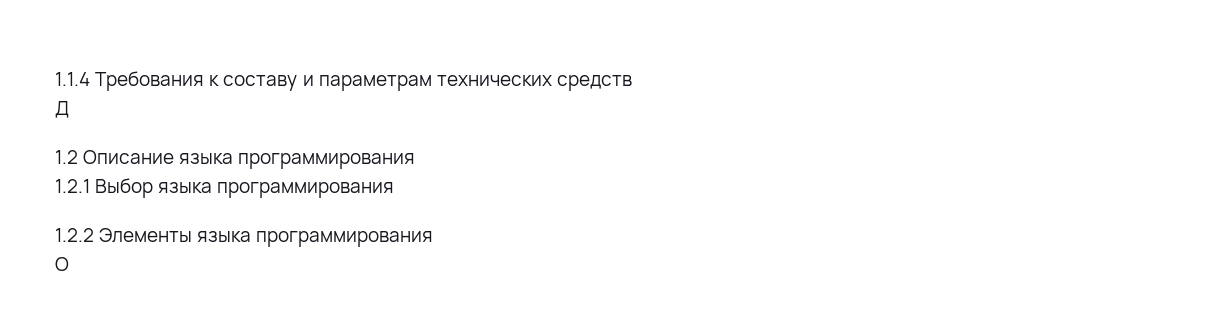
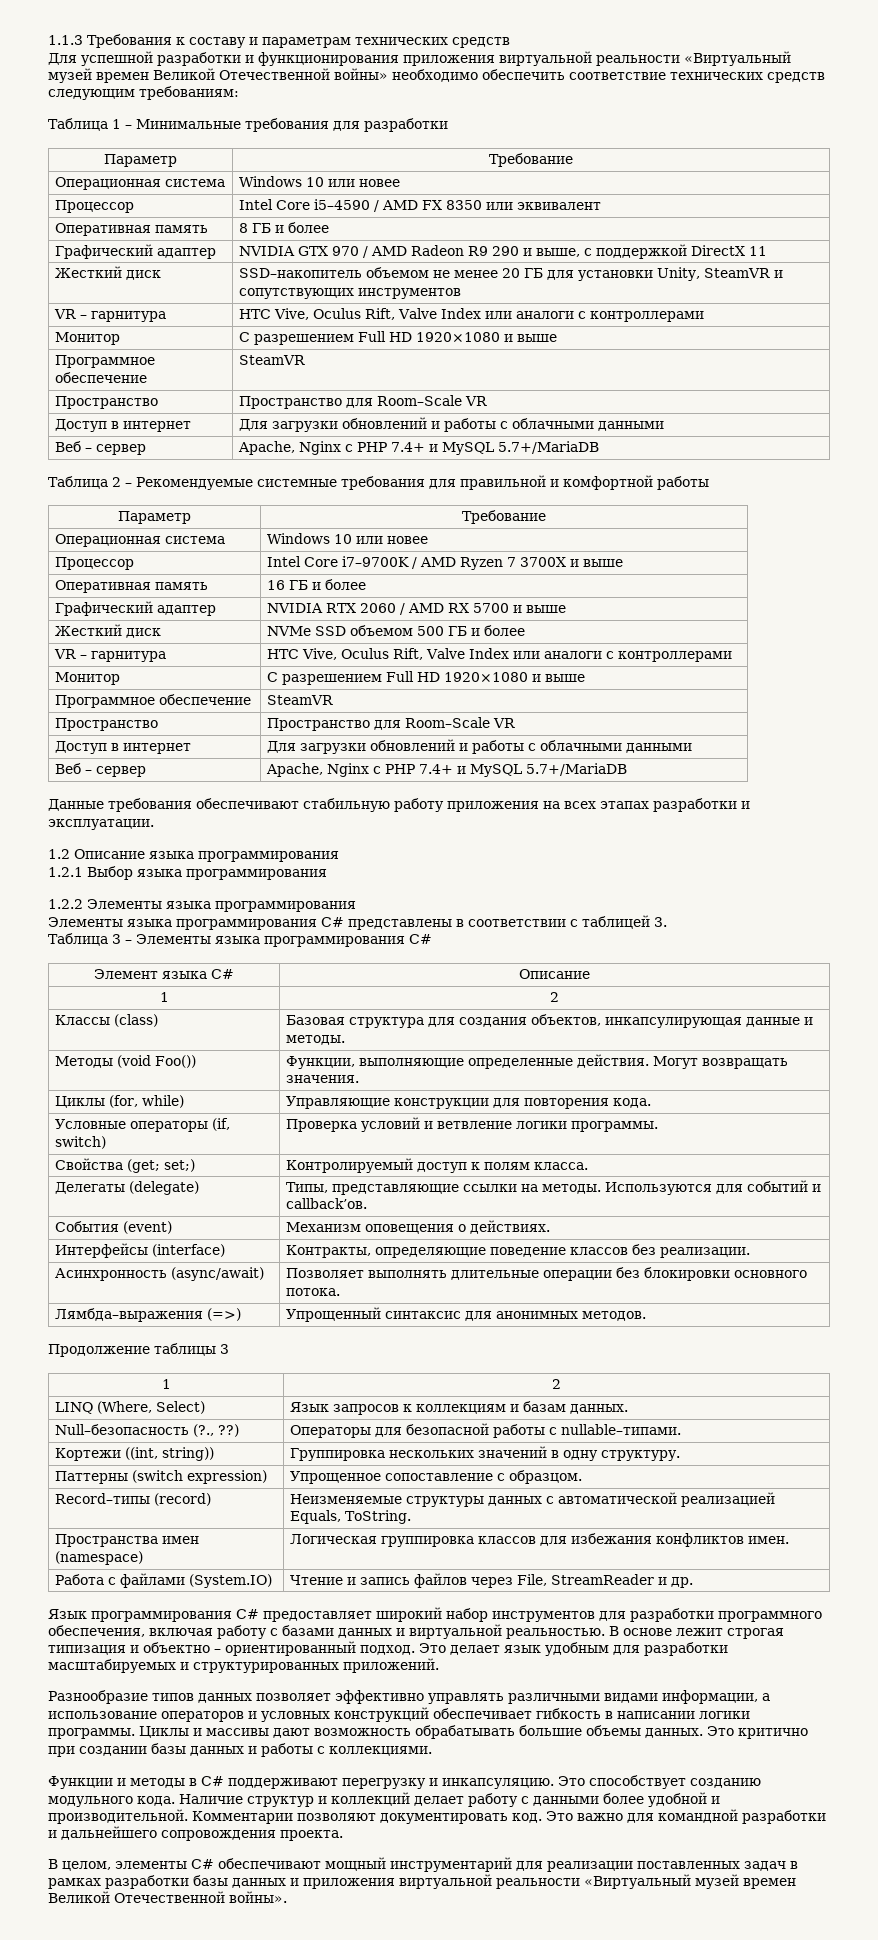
[55,72,90,86] 1.1.4 -> [48,35,83,45] 1.1.3
[55,101,69,118] Д -> [48,51,791,66] [48,68,825,83] [48,86,239,100] [48,118,448,132] [104,154,177,167] [489,153,573,167] [55,177,226,190] [239,176,401,187] [55,200,135,213] [239,199,602,212] [55,223,209,236] [239,222,330,233] [55,244,217,259] [239,244,768,259] [55,266,162,280] [239,267,784,281] [239,288,462,299] [54,309,167,322] [239,308,705,322] [55,332,121,345] [239,331,558,345] [55,355,156,368] [55,372,148,383] [239,355,306,365] [55,396,159,409] [239,395,488,409] [55,419,192,432] [239,417,665,432] [55,441,147,455] [238,441,600,455] [48,475,709,490] [118,511,191,524] [461,510,546,524] [55,534,226,547] [267,533,429,544] [55,557,135,570] [267,556,624,570] [55,580,209,593] [267,579,367,590] [55,601,217,616] [267,603,567,615] [55,624,162,638] [267,625,526,636] [54,649,167,662] [267,648,733,662] [55,672,121,685] [267,671,586,685] [55,694,252,708] [267,695,334,705] [55,718,159,731] [267,717,516,731] [55,741,192,754] [267,739,693,754] [55,763,147,777] [266,763,628,777] [48,798,750,812] [48,819,154,830] Для успешной разработки и функционирования приложения виртуальной реальности «Виртуальный музей времен Великой Отечественной войны» необходимо обеспечить соответствие технических средств следующим требованиям: // Таблица 1 – Минимальные требования для разработки // Параметр | Требование // Операционная система | Windows 10 или новее // Процессор | Intel Core i5–4590 / AMD FX 8350 или эквивалент // Оперативная память | 8 ГБ и более // Графический адаптер | NVIDIA GTX 970 / AMD Radeon R9 290 и выше, с поддержкой DirectX 11 // Жесткий диск | SSD–накопитель объемом не менее 20 ГБ для установки Unity, SteamVR и сопутствующих инструментов // VR – гарнитура | HTC Vive, Oculus Rift, Valve Index или аналоги с контроллерами // Монитор | С разрешением Full HD 1920×1080 и выше // Программное обеспечение | SteamVR // Пространство | Пространство для Room–Scale VR // Доступ в интернет | Для загрузки обновлений и работы с облачными данными // Веб – сервер | Apache, Nginx с PHP 7.4+ и MySQL 5.7+/MariaDB // Таблица 2 – Рекомендуемые системные требования для правильной и комфортной работы // Параметр | Требование // Операционная система | Windows 10 или новее // Процессор | Intel Core i7–9700K / AMD Ryzen 7 3700X и выше // Оперативная память | 16 ГБ и более // Графический адаптер | NVIDIA RTX 2060 / AMD RX 5700 и выше // Жесткий диск | NVMe SSD объемом 500 ГБ и более // VR – гарнитура | HTC Vive, Oculus Rift, Valve Index или аналоги с контроллерами // Монитор | С разрешением Full HD 1920×1080 и выше // Программное обеспечение | SteamVR // Пространство | Пространство для Room–Scale VR // Доступ в интернет | Для загрузки обновлений и работы с облачными данными // Веб – сервер | Apache, Nginx с PHP 7.4+ и MySQL 5.7+/MariaDB // Данные требования обеспечивают стабильную работу приложения на всех этапах разработки и эксплуатации.
[55,257,69,271] О -> [48,915,667,930] [48,933,432,947] [94,969,235,979] [519,969,590,979] [159,992,169,1002] [550,992,559,1002] [55,1014,159,1027] [286,1014,814,1028] [286,1035,346,1045] [55,1055,197,1068] [286,1054,789,1069] [286,1075,360,1083] [55,1095,185,1108] [286,1096,652,1109] [55,1118,231,1132] [55,1136,107,1149] [286,1117,659,1132] [55,1158,196,1173] [286,1158,589,1173] [55,1181,200,1195] [286,1180,822,1195] [286,1198,368,1209] [55,1221,173,1234] [286,1220,551,1234] [55,1243,226,1258] [286,1244,751,1258] [55,1267,265,1281] [286,1267,808,1281] [286,1288,341,1296] [55,1308,242,1322] [286,1307,647,1322] [48,1343,229,1357] [161,1379,171,1389] [552,1379,561,1389] [55,1401,206,1414] [290,1401,629,1415] [55,1424,240,1437] [290,1423,682,1438] [55,1447,215,1461] [290,1446,681,1461] [55,1470,268,1484] [290,1470,583,1484] [55,1493,212,1506] [290,1492,776,1507] [290,1510,412,1524] [55,1534,200,1547] [55,1551,144,1565] [290,1533,790,1547] [55,1573,273,1588] [290,1573,694,1588] [48,1607,822,1622] [48,1624,784,1639] [48,1641,728,1656] [48,1658,439,1673] [48,1690,770,1704] [48,1707,750,1722] [48,1725,808,1739] [48,1743,432,1757] [48,1775,761,1789] [48,1792,720,1807] [48,1809,826,1824] [48,1826,343,1841] [48,1857,798,1872] [48,1874,796,1889] [48,1891,287,1903] Элементы языка программирования С# представлены в соответствии с таблицей 3. // Таблица 3 – Элементы языка программирования C# // Элемент языка C# | Описание // 1 | 2 // Классы (class) | Базовая структура для создания объектов, инкапсулирующая данные и методы. // Методы (void Foo()) | Функции, выполняющие определенные действия. Могут возвращать значения. // Циклы (for, while) | Управляющие конструкции для повторения кода. // Условные операторы (if, switch) | Проверка условий и ветвление логики программы. // Свойства (get; set;) | Контролируемый доступ к полям класса. // Делегаты (delegate) | Типы, представляющие ссылки на методы. Используются для событий и callback’ов. // События (event) | Механизм оповещения о действиях. // Интерфейсы (interface) | Контракты, определяющие поведение классов без реализации. // Асинхронность (async/await) | Позволяет выполнять длительные операции без блокировки основного потока. // Лямбда–выражения (=>) | Упрощенный синтаксис для анонимных методов. // Продолжение таблицы 3 // 1 | 2 // LINQ (Where, Select) | Язык запросов к коллекциям и базам данных. // Null–безопасность (?., ??) | Операторы для безопасной работы с nullable–типами. // Кортежи ((int, string)) | Группировка нескольких значений в одну структуру. // Паттерны (switch expression) | Упрощенное сопоставление с образцом. // Record–типы (record) | Неизменяемые структуры данных с автоматической реализацией Equals, ToString. // Пространства имен (namespace) | Логическая группировка классов для избежания конфликтов имен. // Работа с файлами (System.IO) | Чтение и запись файлов через File, StreamReader и др. // Язык программирования C# предоставляет широкий набор инструментов для разработки программного обеспечения, включая работу с базами данных и виртуальной реальностью. В основе лежит строгая типизация и объектно – ориентированный подход. Это делает язык удобным для разработки масштабируемых и структурированных приложений. // Разнообразие типов данных позволяет эффективно управлять различными видами информации, а использование операторов и условных конструкций обеспечивает гибкость в написании логики программы. Циклы и массивы дают возможность обрабатывать большие объемы данных. Это критично при создании базы данных и работы с коллекциями. // Функции и методы в C# поддерживают перегрузку и инкапсуляцию. Это способствует созданию модульного кода. Наличие структур и коллекций делает работу с данными более удобной и производительной. Комментарии позволяют документировать код. Это важно для командной разработки и дальнейшего сопровождения проекта. // В целом, элементы C# обеспечивают мощный инструментарий для реализации поставленных задач в рамках разработки базы данных и приложения виртуальной реальности «Виртуальный музей времен Великой Отечественной войны».

